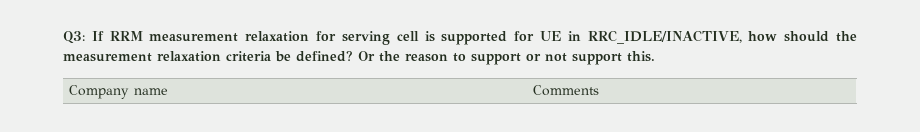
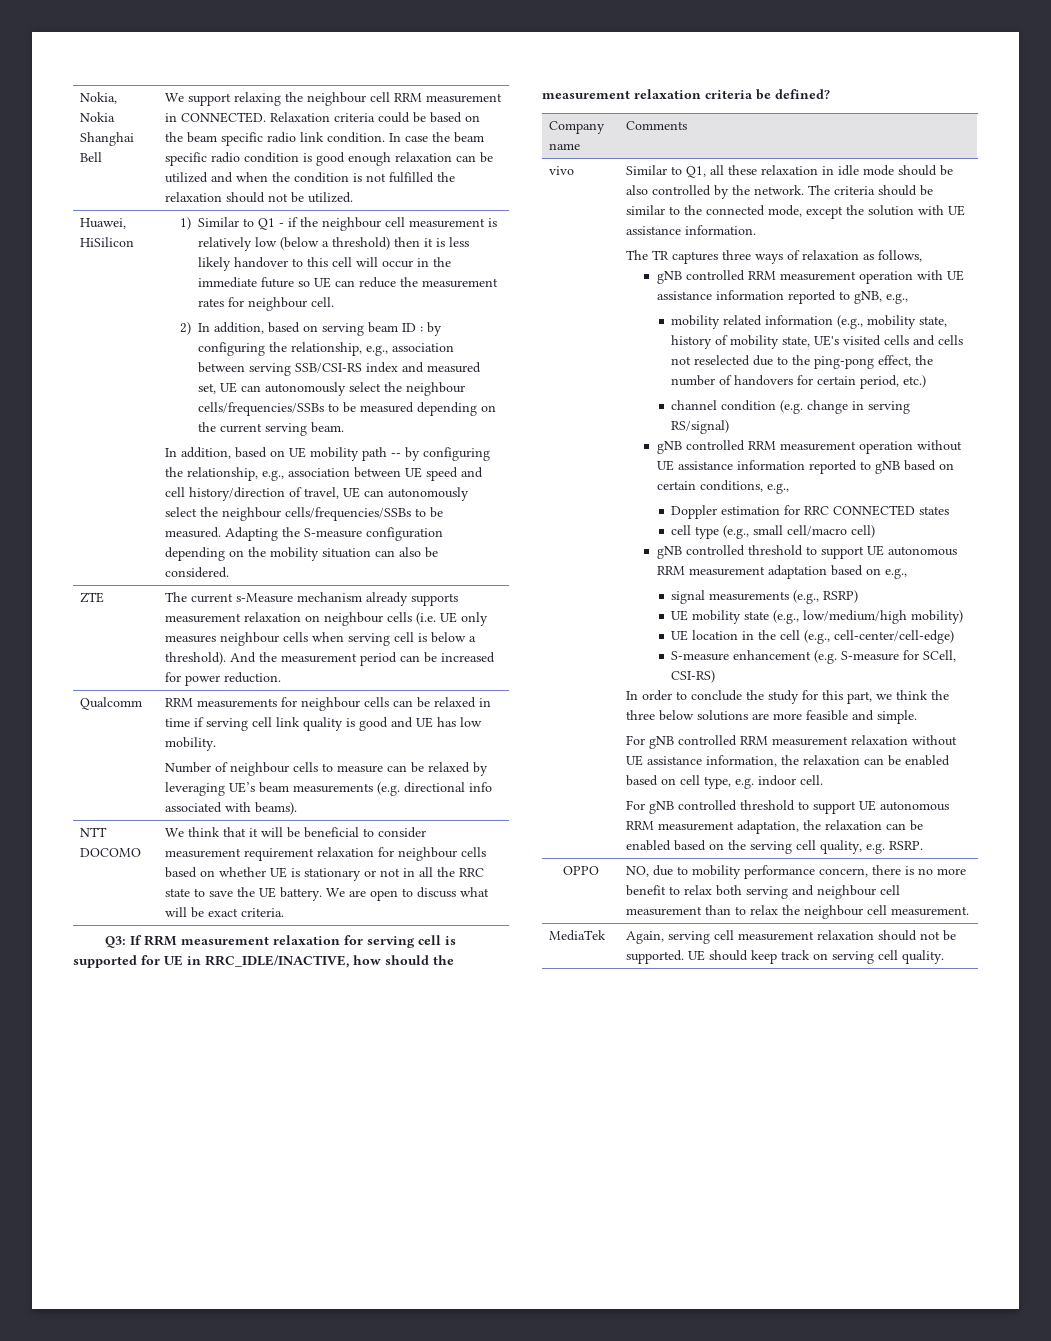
(63, 37) none -> [80,92,118,104] [80,112,116,122] [80,132,135,146] [80,152,103,162] [165,92,503,106] [165,112,481,123] [165,132,485,146] [165,152,494,166] [165,172,456,183] [165,192,354,203] [80,218,127,229] [80,237,135,247] [180,217,498,231] [198,237,470,251] [198,257,452,271] [198,277,499,288] [198,297,335,311] [180,322,443,336] [198,342,455,356] [198,362,482,376] [198,382,466,396] [198,402,497,416] [198,422,345,436] [165,447,491,461] [165,467,484,481] [165,487,470,501] [165,507,444,521] [165,527,444,541] [165,547,439,561] [165,567,230,578] [80,592,105,603] [165,592,459,606] [165,612,489,626] [165,632,477,646] [165,652,496,666] [165,672,282,686] [80,697,143,710] [165,697,492,711] [165,717,483,731] [165,737,217,751] [165,762,489,776] [165,782,493,796] [165,802,298,815] [80,827,108,837] [80,848,142,857] [165,827,427,838] [165,847,487,861] [165,867,485,881] [165,887,490,901] [165,907,285,918] Nokia, Nokia Shanghai Bell | We support relaxing the neighbour cell RRM measurement in CONNECTED. Relaxation criteria could be based on the beam specific radio link condition. In case the beam specific radio condition is good enough relaxation can be utilized and when the condition is not fulfilled the relaxation should not be utilized. // Huawei, HiSilicon | 1) Similar to Q1 - if the neighbour cell measurement is relatively low (below a threshold) then it is less likely handover to this cell will occur in the immediate future so UE can reduce the measurement rates for neighbour cell. // 2) In addition, based on serving beam ID : by configuring the relationship, e.g., association between serving SSB/CSI-RS index and measured set, UE can autonomously select the neighbour cells/frequencies/SSBs to be measured depending on the current serving beam. // In addition, based on UE mobility path -- by configuring the relationship, e.g., association between UE speed and cell history/direction of travel, UE can autonomously select the neighbour cells/frequencies/SSBs to be measured. Adapting the S-measure configuration depending on the mobility situation can also be considered. // ZTE | The current s-Measure mechanism already supports measurement relaxation on neighbour cells (i.e. UE only measures neighbour cells when serving cell is below a threshold). And the measurement period can be increased for power reduction. // Qualcomm | RRM measurements for neighbour cells can be relaxed in time if serving cell link quality is good and UE has low mobility. // Number of neighbour cells to measure can be relaxed by leveraging UE’s beam measurements (e.g. directional info associated with beams). // NTT DOCOMO | We think that it will be beneficial to consider measurement requirement relaxation for neighbour cells based on whether UE is stationary or not in all the RRC state to save the UE battery. We are open to discuss what will be exact criteria. //
[358,51,655,65] [69,85,169,99] [533,85,600,96] Or the reason to support or not support this. // Company name | Comments -> [549,121,606,134] [549,143,581,150] [626,121,688,130] [549,166,575,175] [626,165,954,178] [626,185,934,199] [626,205,966,219] [626,225,757,235] [626,250,923,264] [656,270,964,284] [656,290,908,304] [671,315,948,329] [671,335,964,349] [671,355,934,369] [671,375,927,389] [671,400,911,414] [671,420,730,434] [656,440,962,454] [656,460,954,474] [656,480,789,494] [671,505,950,519] [671,525,876,539] [656,545,957,559] [656,565,907,579] [671,590,859,604] [671,610,964,624] [671,630,955,644] [671,650,957,664] [671,670,716,683] [626,690,950,704] [626,710,918,724] [626,735,958,749] [626,755,951,767] [626,775,824,789] [626,800,950,814] [626,820,924,834] [626,840,924,854] [563,866,599,875] [626,865,967,879] [626,885,901,899] [626,905,970,919] [549,930,607,941] [626,930,957,944] [626,950,945,964] // Company name | Comments // vivo | Similar to Q1, all these relaxation in idle mode should be also controlled by the network. The criteria should be similar to the connected mode, except the solution with UE assistance information. // The TR captures three ways of relaxation as follows, // gNB controlled RRM measurement operation with UE assistance information reported to gNB, e.g., // mobility related information (e.g., mobility state, history of mobility state, UE's visited cells and cells not reselected due to the ping-pong effect, the number of handovers for certain period, etc.) // channel condition (e.g. change in serving RS/signal) // gNB controlled RRM measurement operation without UE assistance information reported to gNB based on certain conditions, e.g., // Doppler estimation for RRC CONNECTED states // cell type (e.g., small cell/macro cell) // gNB controlled threshold to support UE autonomous RRM measurement adaptation based on e.g., // signal measurements (e.g., RSRP) // UE mobility state (e.g., low/medium/high mobility) // UE location in the cell (e.g., cell-center/cell-edge) // S-measure enhancement (e.g. S-measure for SCell, CSI-RS) // In order to conclude the study for this part, we think the three below solutions are more feasible and simple. // For gNB controlled RRM measurement relaxation without UE assistance information, the relaxation can be enabled based on cell type, e.g. indoor cell. // For gNB controlled threshold to support UE autonomous RRM measurement adaptation, the relaxation can be enabled based on the serving cell quality, e.g. RSRP. // OPPO | NO, due to mobility performance concern, there is no more benefit to relax both serving and neighbour cell measurement than to relax the neighbour cell measurement. // MediaTek | Again, serving cell measurement relaxation should not be supported. UE should keep track on serving cell quality.

